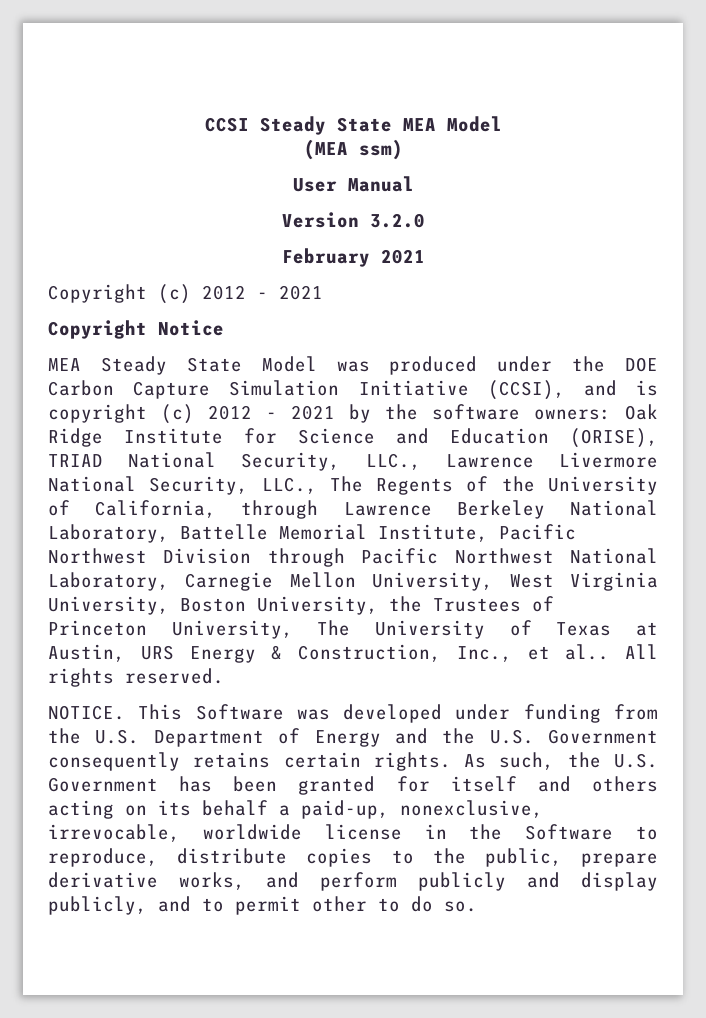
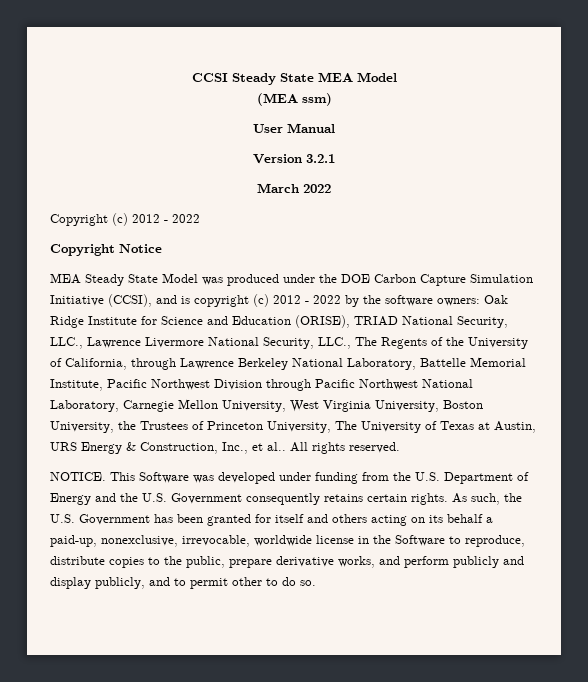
[369,213,425,228] [281,248,425,267] 3.2.0 // February 2021 -> [306,154,335,163] [257,183,331,193] 3.2.1 // March 2022
[279,285,323,300] 2021 -> [172,214,200,223] 2022
[291,405,335,420] 2021 -> [313,295,341,304] 2022

